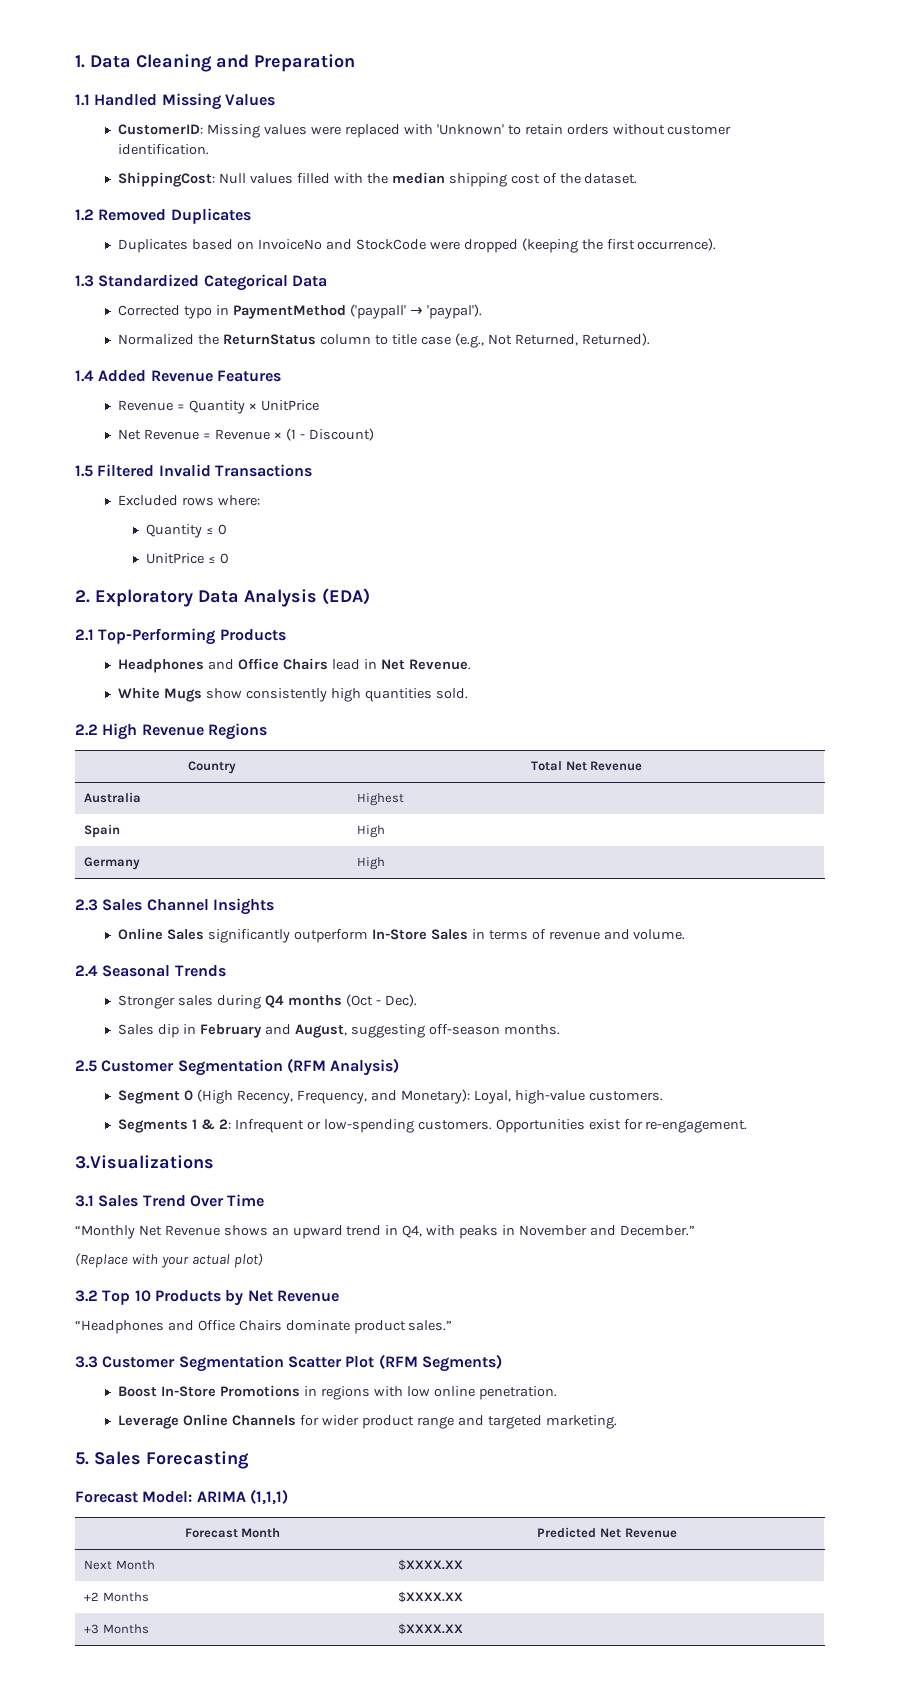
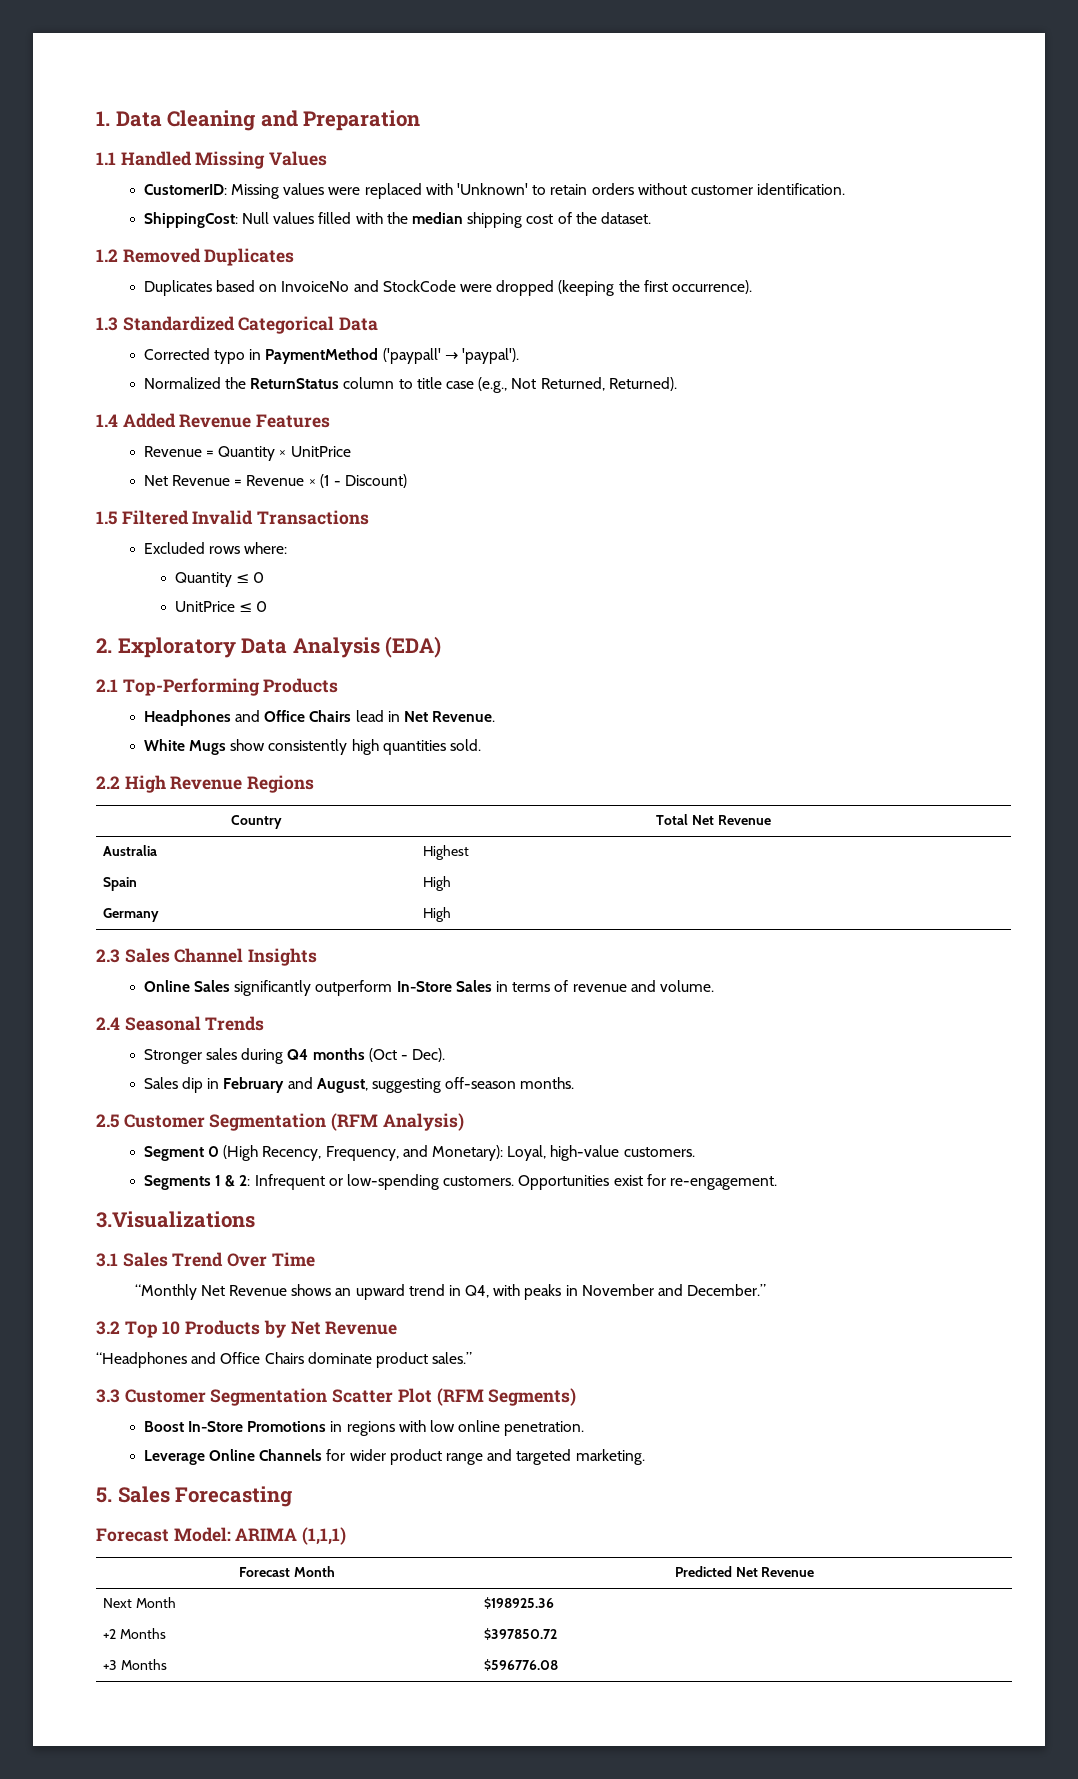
[75,1253,263,1268] // (Replace with your actual plot) -> (767, 1290) none
[398,1559,464,1571] $XXXX.XX -> [484,1597,555,1609] $198925.36
[398,1591,464,1603] $XXXX.XX -> [484,1628,558,1640] $397850.72
[398,1623,464,1635] $XXXX.XX -> [484,1659,559,1671] $596776.08

